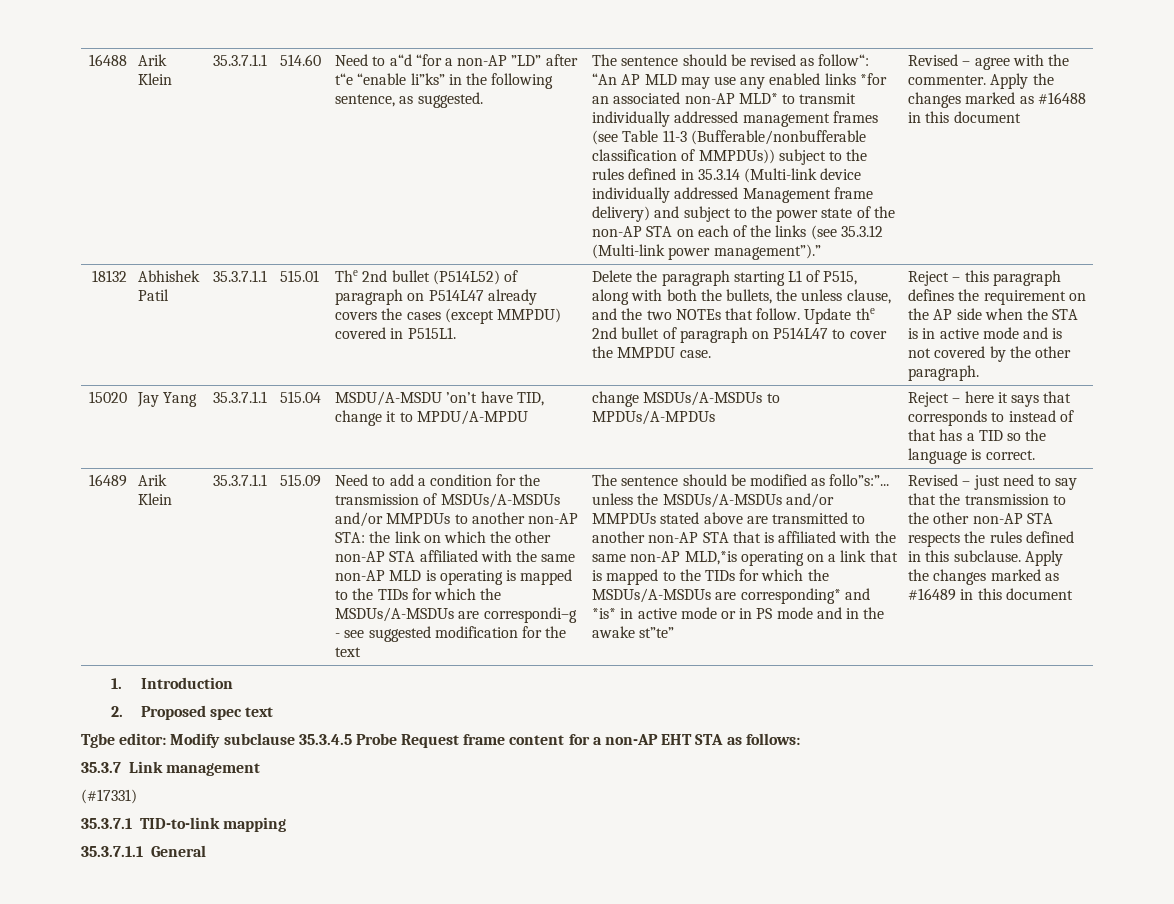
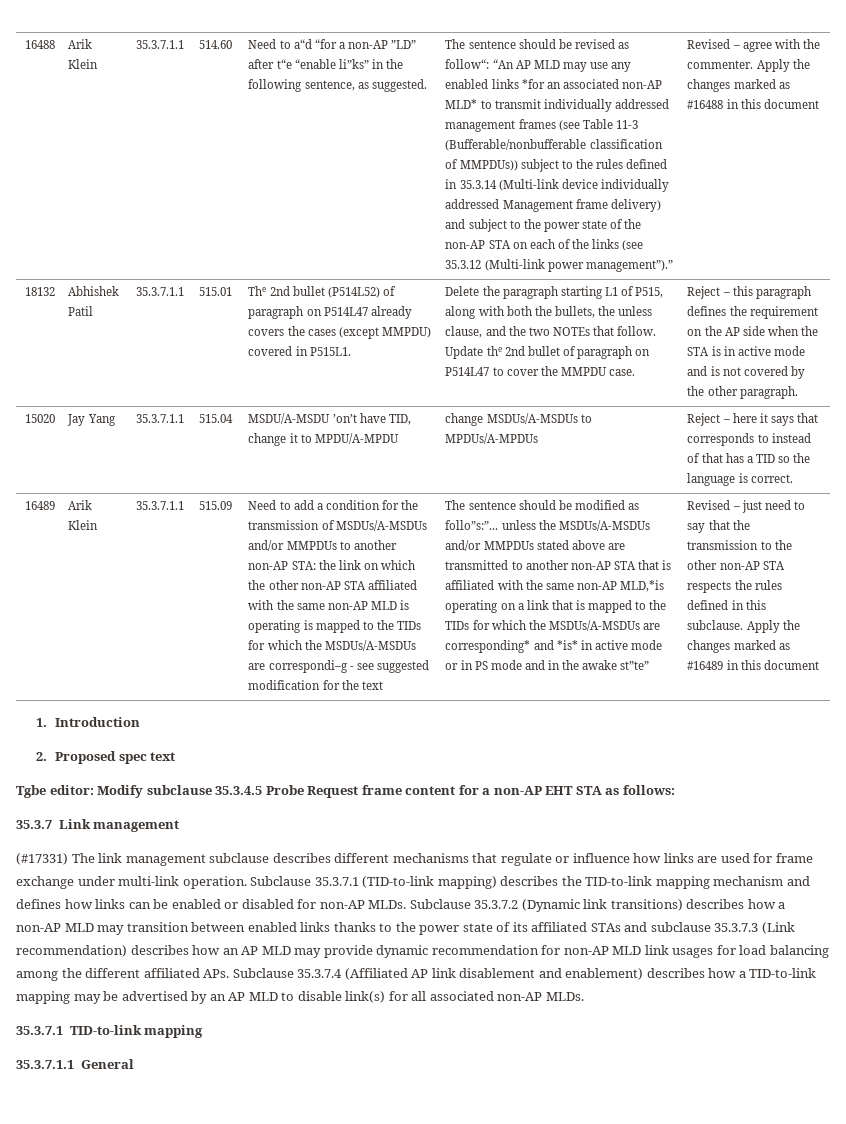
(137, 796) none -> [71,853,813,866] [16,876,810,889] [16,899,786,912] [16,922,795,935] [16,945,829,958] [16,968,817,981] [16,991,584,1004] The link management subclause describes different mechanisms that regulate or influence how links are used for frame exchange under multi-link operation. Subclause 35.3.7.1 (TID-to-link mapping) describes the TID-to-link mapping mechanism and defines how links can be enabled or disabled for non-AP MLDs. Subclause 35.3.7.2 (Dynamic link transitions) describes how a non-AP MLD may transition between enabled links thanks to the power state of its affiliated STAs and subclause 35.3.7.3 (Link recommendation) describes how an AP MLD may provide dynamic recommendation for non-AP MLD link usages for load balancing among the different affiliated APs. Subclause 35.3.7.4 (Affiliated AP link disablement and enablement) describes how a TID-to-link mapping may be advertised by an AP MLD to disable link(s) for all associated non-AP MLDs.

